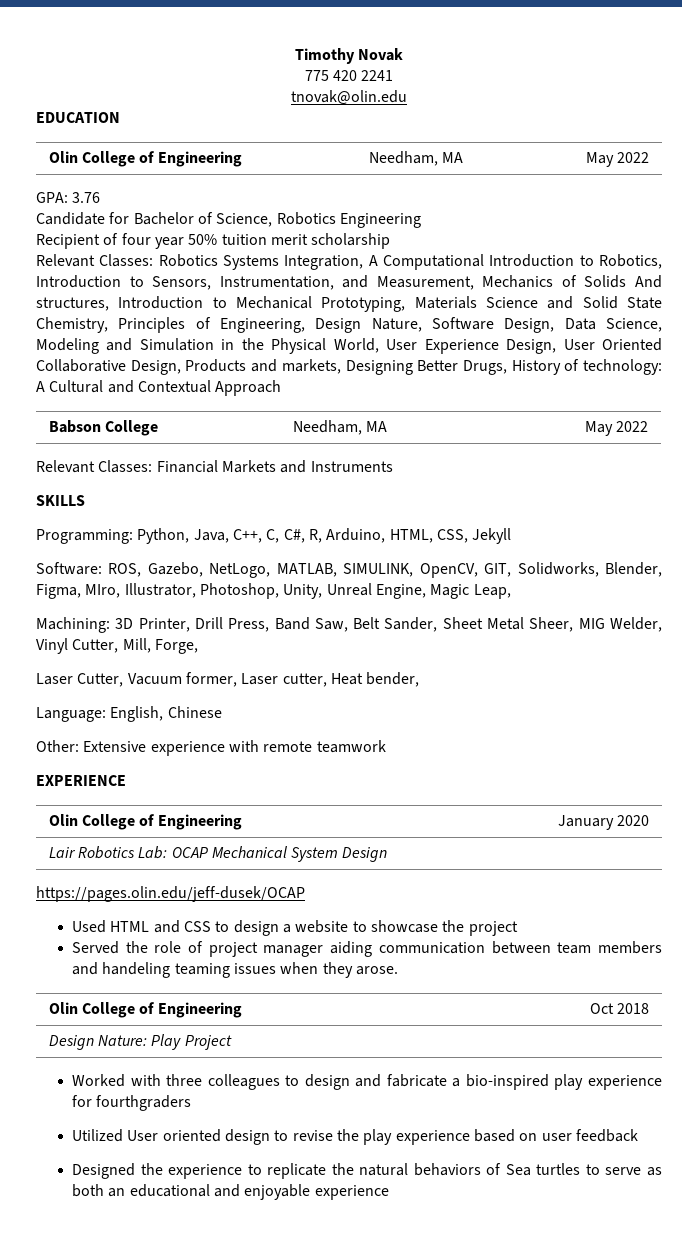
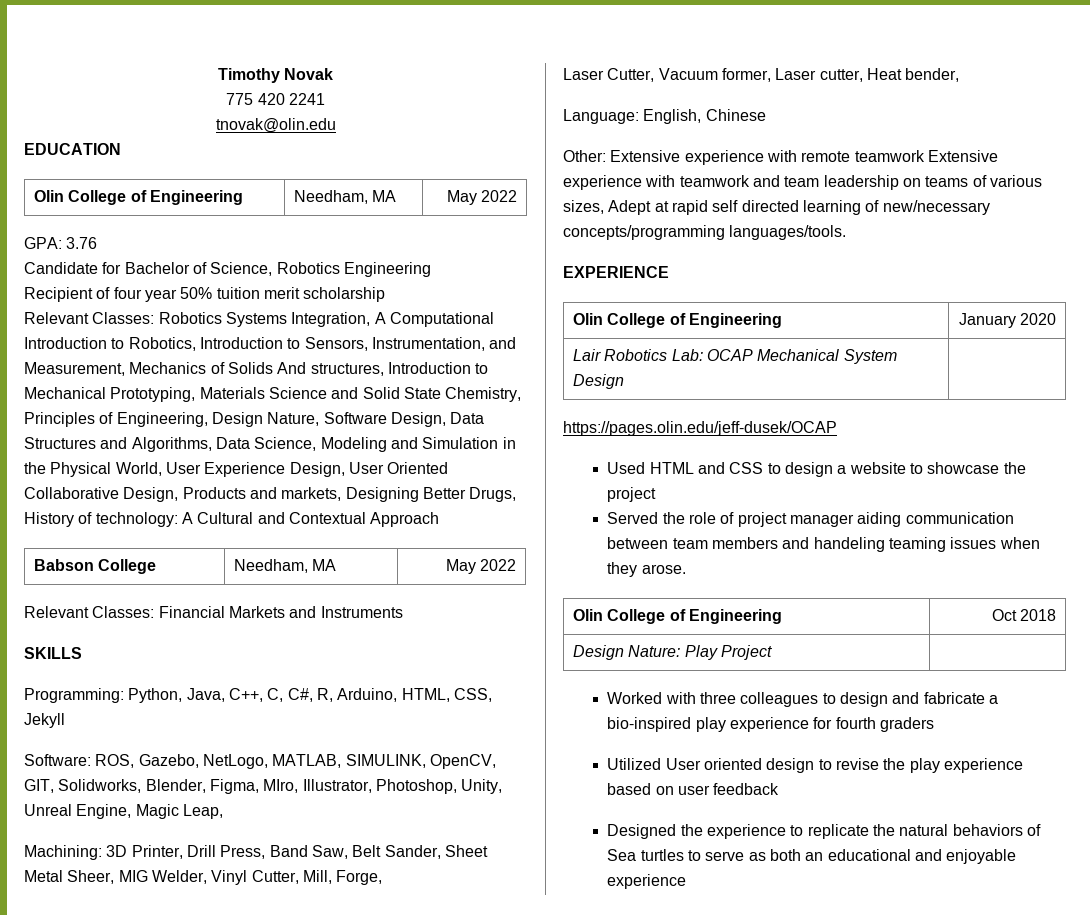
(596, 324) none -> [24,437,250,452] Structures and Algorithms, Data
(386, 746) none -> [927,150,998,162] [563,175,1042,190] [563,200,990,215] [563,225,847,240] Extensive experience with teamwork and team leadership on teams of various sizes, Adept at rapid self directed learning of new/necessary concepts/programming languages/tools.
[96,1095,192,1111] fourthgraders -> [835,717,934,732] fourth graders

